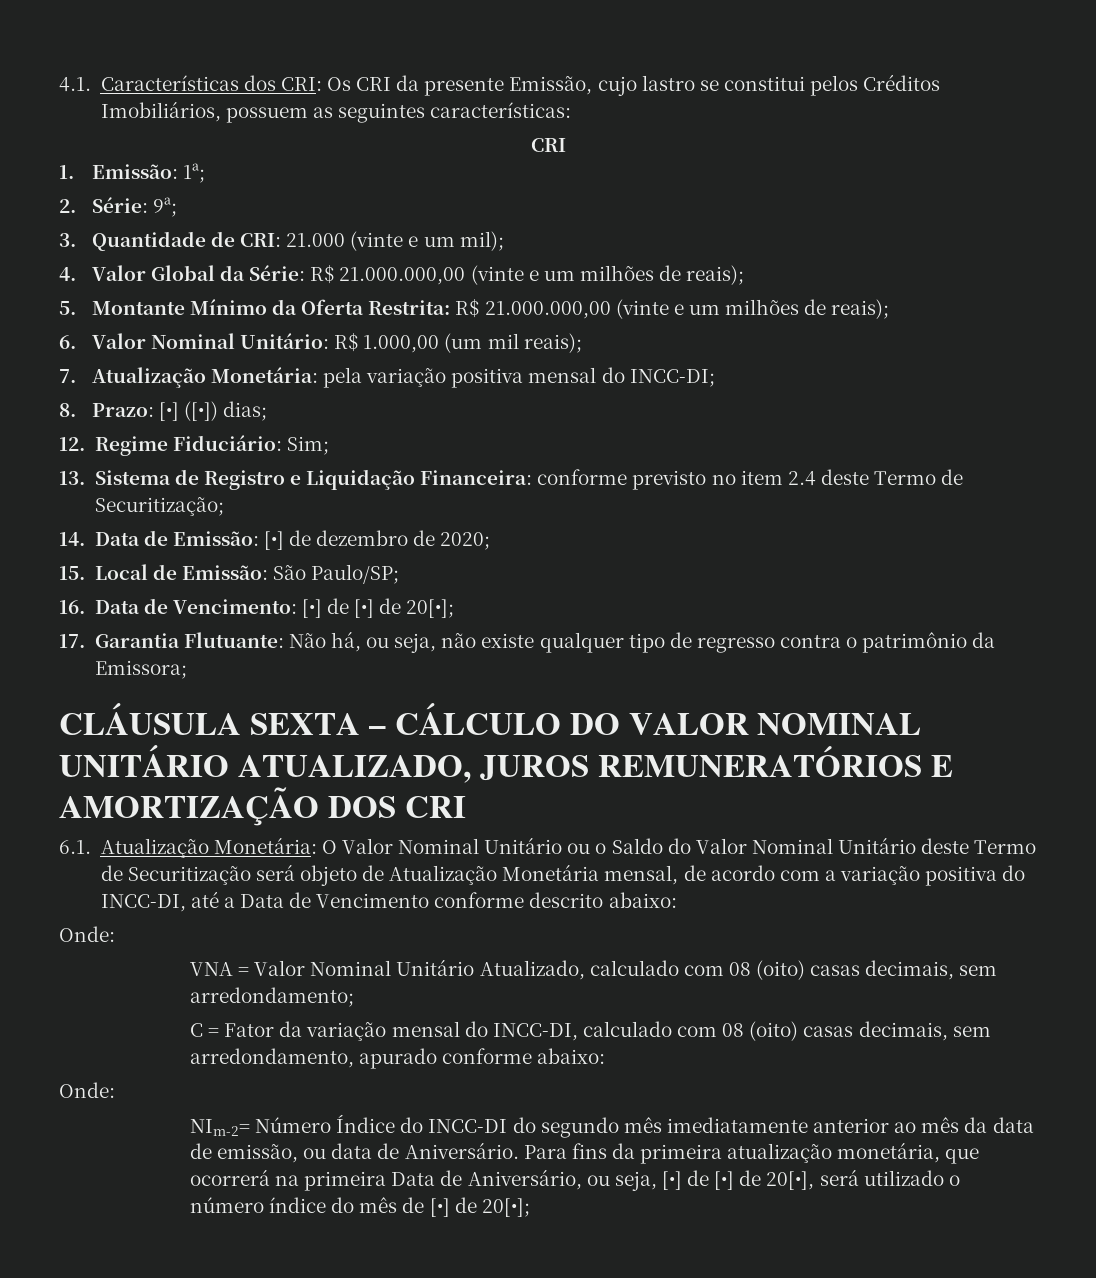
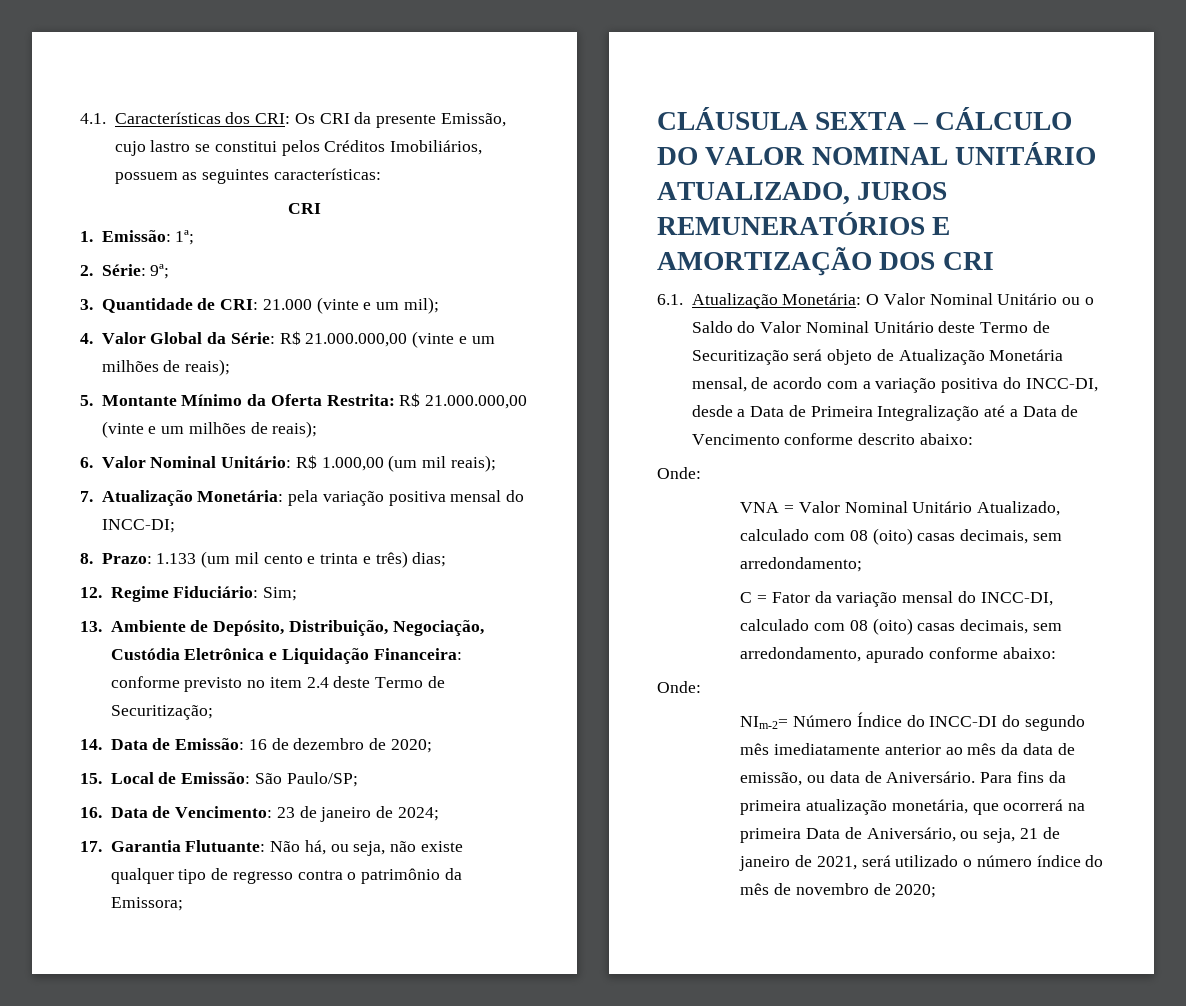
[158,401,218,421] [•] ([•]) -> [156,551,408,568] 1.133 (um mil cento e trinta e três)
[94,469,285,490] Sistema de Registro -> [110,620,484,636] [110,648,265,660] Ambiente de Depósito, Distribuição, Negociação, Custódia Eletrônica
[263,531,284,550] [•] -> [248,739,267,750] 16
[301,598,455,618] [•] de [•] de 20[•]; -> [276,806,439,822] 23 de janeiro de 2024;
(186, 903) none -> [691,405,980,421] desde a Data de Primeira Integralização
[661,1170,815,1190] [•] de [•] de 20[•], -> [1019,827,1060,839] [739,855,857,871] 21 de janeiro de 2021,
[429,1197,530,1217] [•] de 20[•]; -> [795,883,937,898] novembro de 2020;

